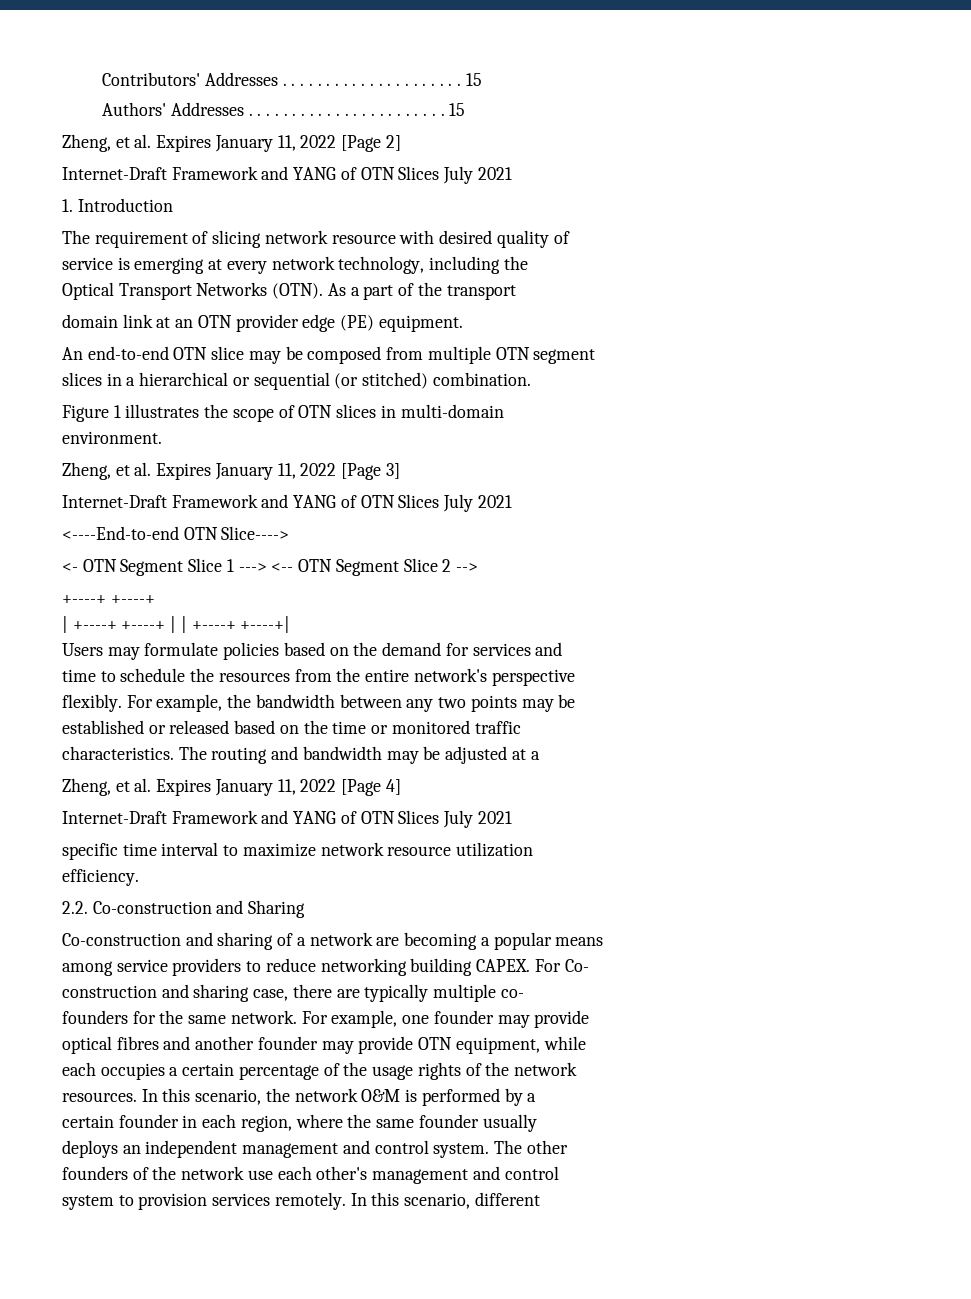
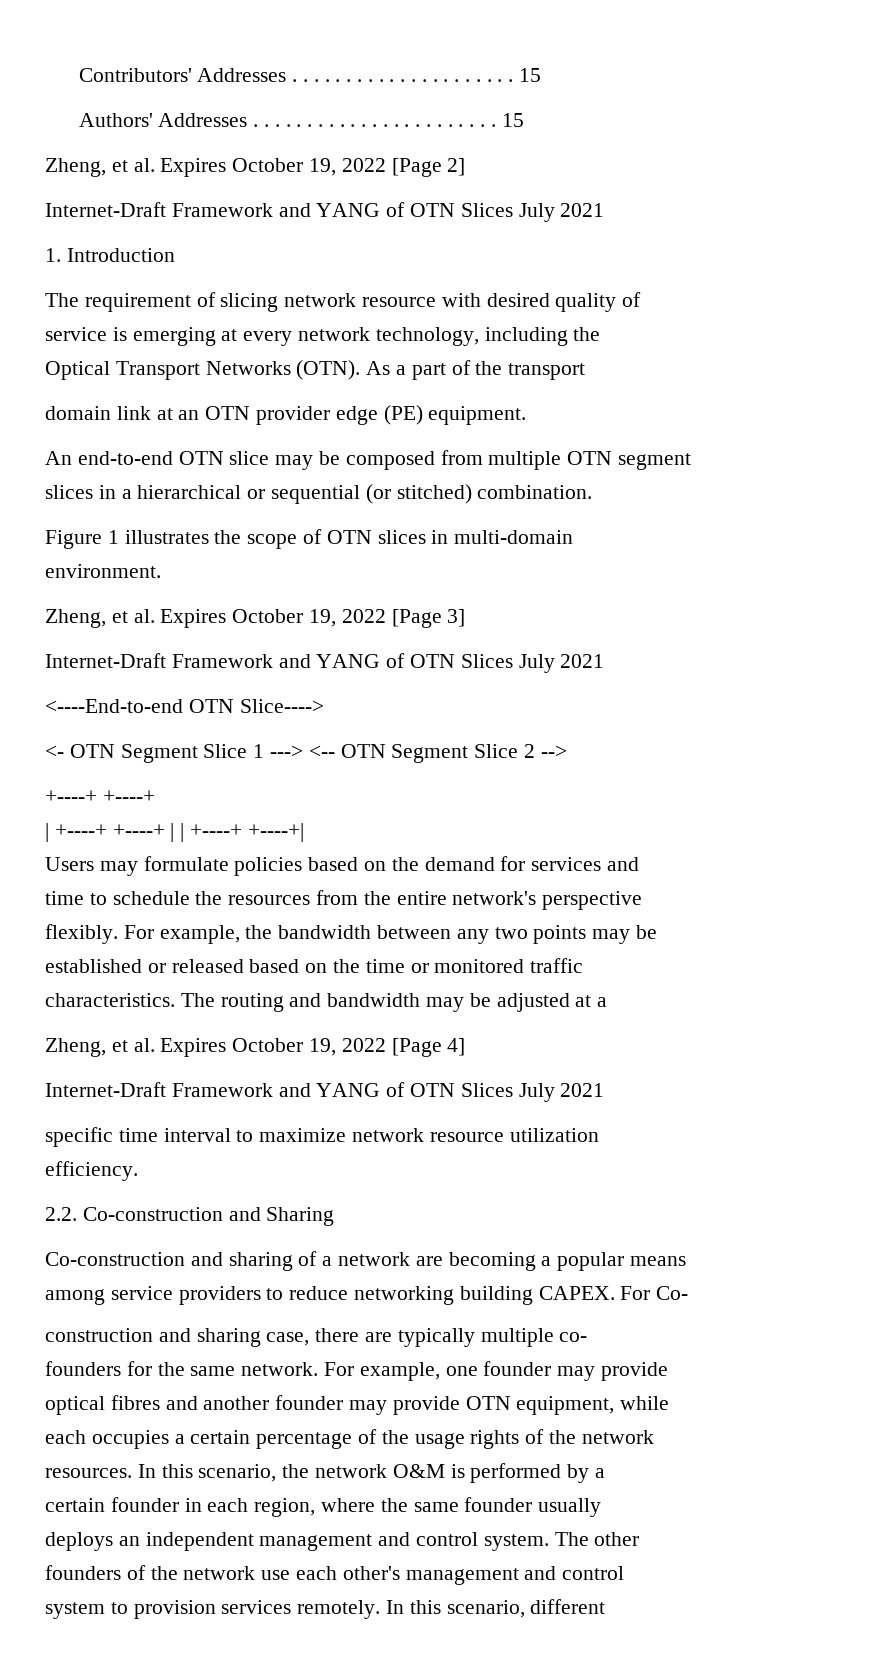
[214,135,296,152] January 11, -> [232,158,337,176] October 19,
[214,463,296,480] January 11, -> [232,609,337,627] October 19,
[214,779,296,796] January 11, -> [232,1038,337,1056] October 19,

